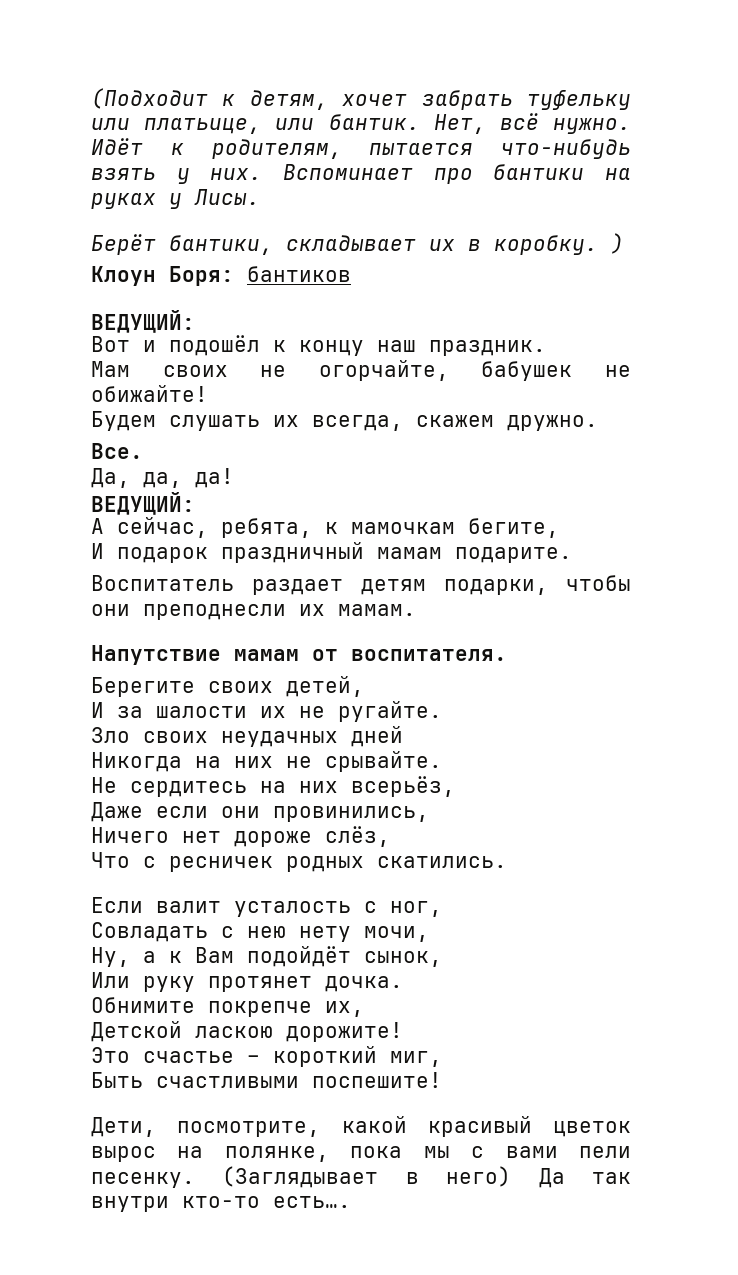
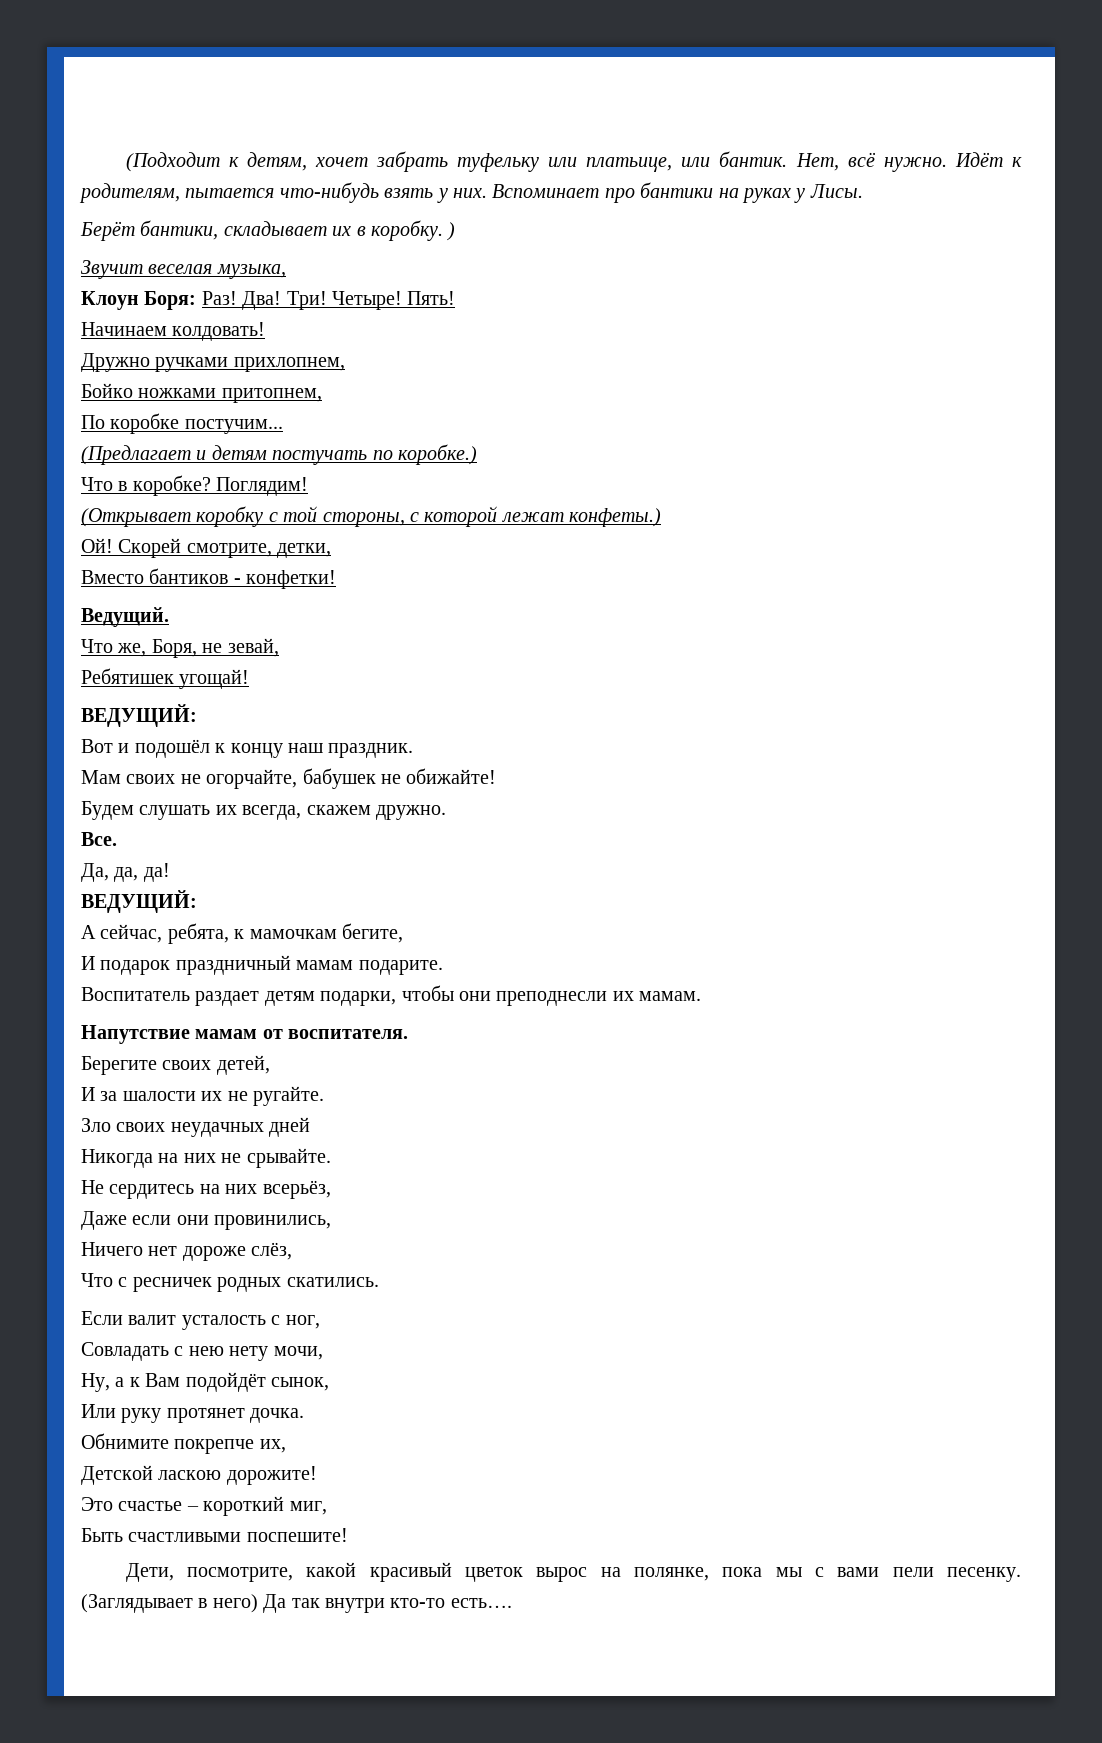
(624, 243) none -> [81,260,286,279] // Звучит веселая музыка,
[247,266,351,282] бантиков -> [201,291,456,310] [81,322,266,341] [81,353,345,372] [81,383,322,403] [81,413,283,434] [81,444,477,465] [81,475,309,496] [81,506,662,527] [81,538,332,558] [81,568,337,589] [81,607,169,627] [81,638,279,658] [81,668,250,689] Раз! Два! Три! Четыре! Пять! // Начинаем колдовать! // Дружно ручками прихлопнем, // Бойко ножками притопнем, // По коробке постучим... // (Предлагает и детям постучать по коробке.) // Что в коробке? Поглядим! // (Открывает коробку с той стороны, с которой лежат конфеты.) // Ой! Скорей смотрите, детки, // Вместо бантиков - конфетки! // Ведущий. // Что же, Боря, не зевай, // Ребятишек угощай!

